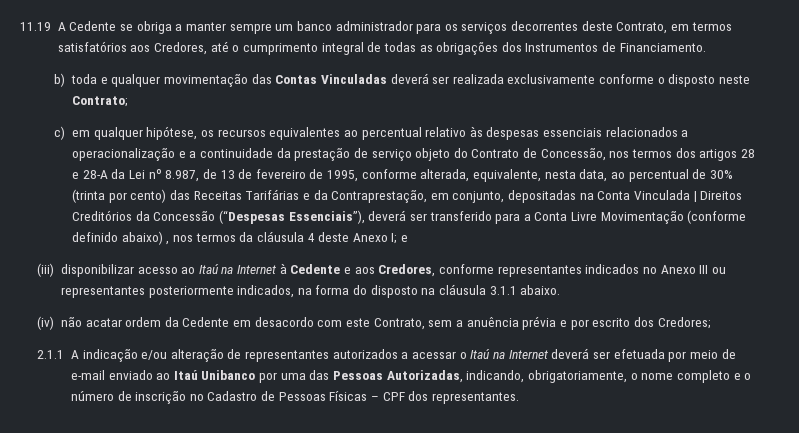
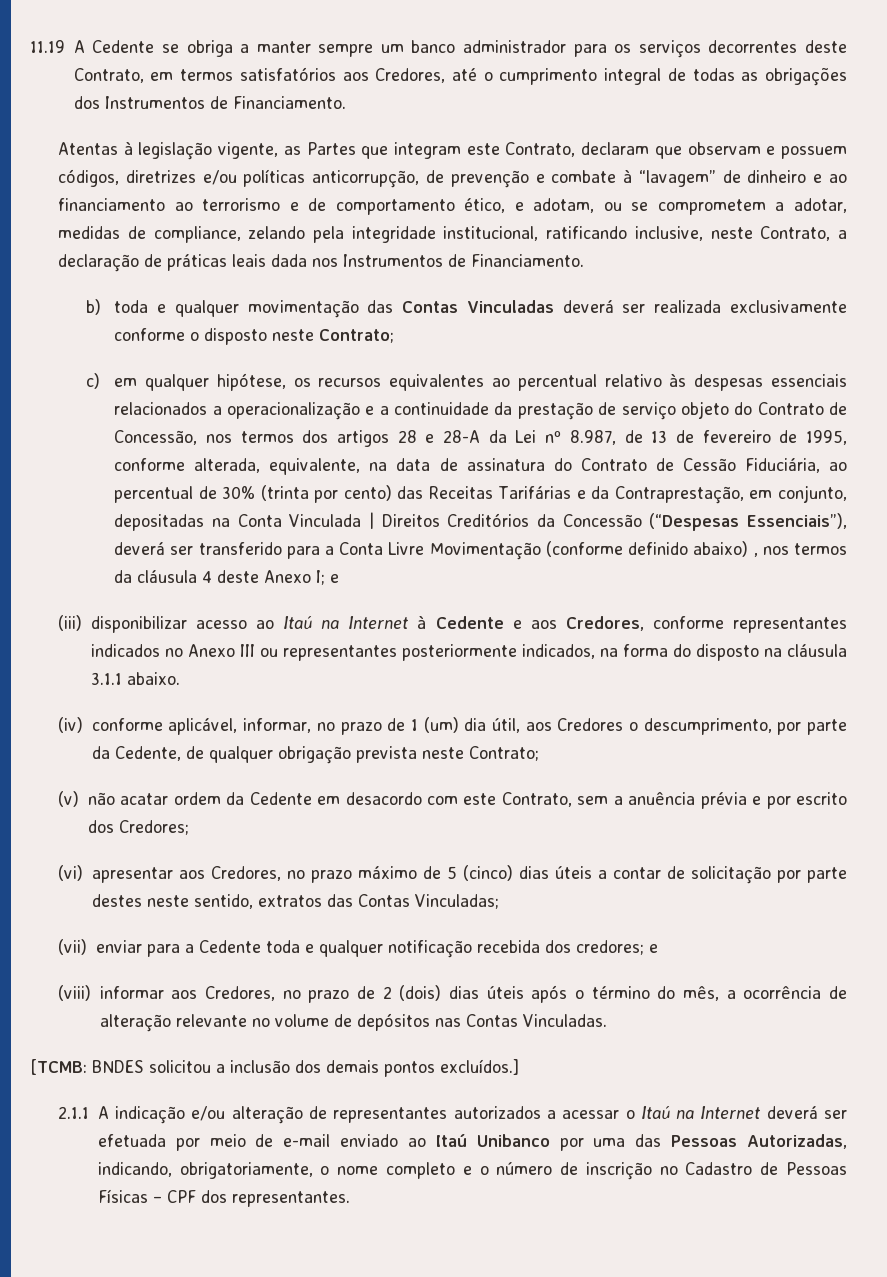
(706, 47) none -> [58,141,847,160] [58,169,848,188] [58,198,848,215] [58,226,847,243] [58,254,585,272] // Atentas à legislação vigente, as Partes que integram este Contrato, declaram que observam e possuem códigos, diretrizes e/ou políticas anticorrupção, de prevenção e combate à “lavagem” de dinheiro e ao financiamento ao terrorismo e de comportamento ético, e adotam, ou se comprometem a adotar, medidas de compliance, zelando pela integridade institucional, ratificando inclusive, neste Contrato, a declaração de práticas leais dada nos Instrumentos de Financiamento.
[544,169,608,182] nesta data, -> [369,458,820,473] na data de assinatura do Contrato de Cessão Fiduciária,
(55, 323) none -> [91,717,847,735] [91,746,539,764] [58,791,80,807] conforme aplicável, informar, no prazo de 1 (um) dia útil, aos Credores o descumprimento, por parte da Cedente, de qualquer obrigação prevista neste Contrato; // (v)
(711, 323) none -> [58,865,847,884] [91,894,499,909] [58,939,658,958] [58,985,847,1003] [99,1013,607,1032] [30,1059,519,1077] // (vi) apresentar aos Credores, no prazo máximo de 5 (cinco) dias úteis a contar de solicitação por parte destes neste sentido, extratos das Contas Vinculadas; // (vii) enviar para a Cedente toda e qualquer notificação recebida dos credores; e // (viii) informar aos Credores, no prazo de 2 (dois) dias úteis após o término do mês, a ocorrência de alteração relevante no volume de depósitos nas Contas Vinculadas. // [TCMB: BNDES solicitou a inclusão dos demais pontos excluídos.]

